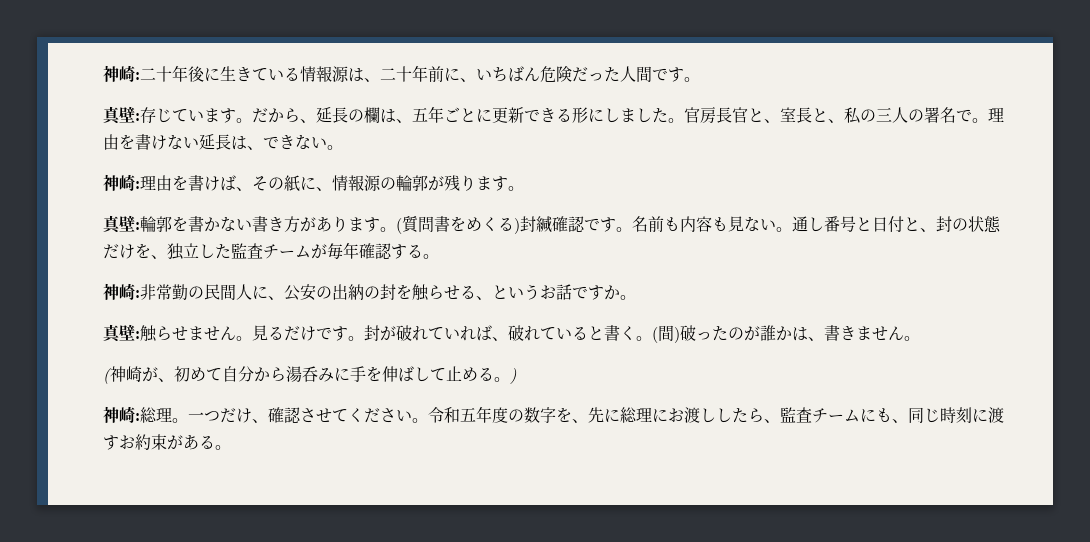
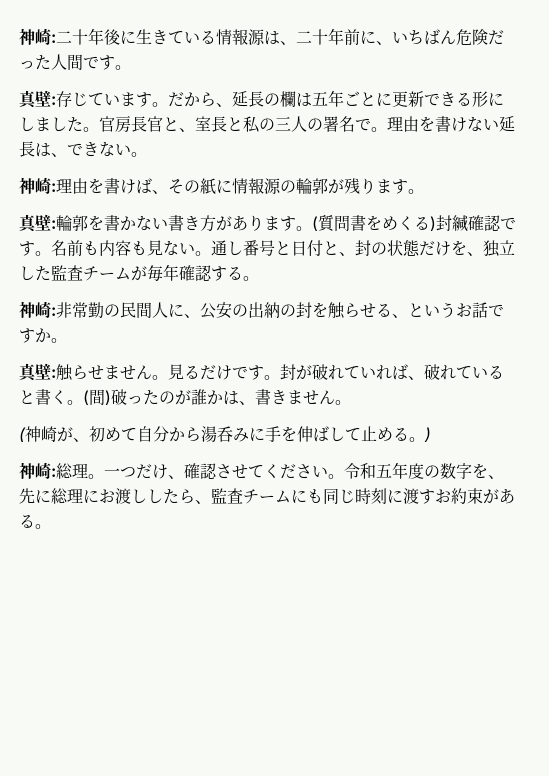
[396,119,412,123] 、 -> (312, 100) none
[828,119,844,123] 、 -> (243, 124) none
[316,187,332,191] 、 -> (232, 186) none
[892,419,908,423] 、 -> (323, 496) none

